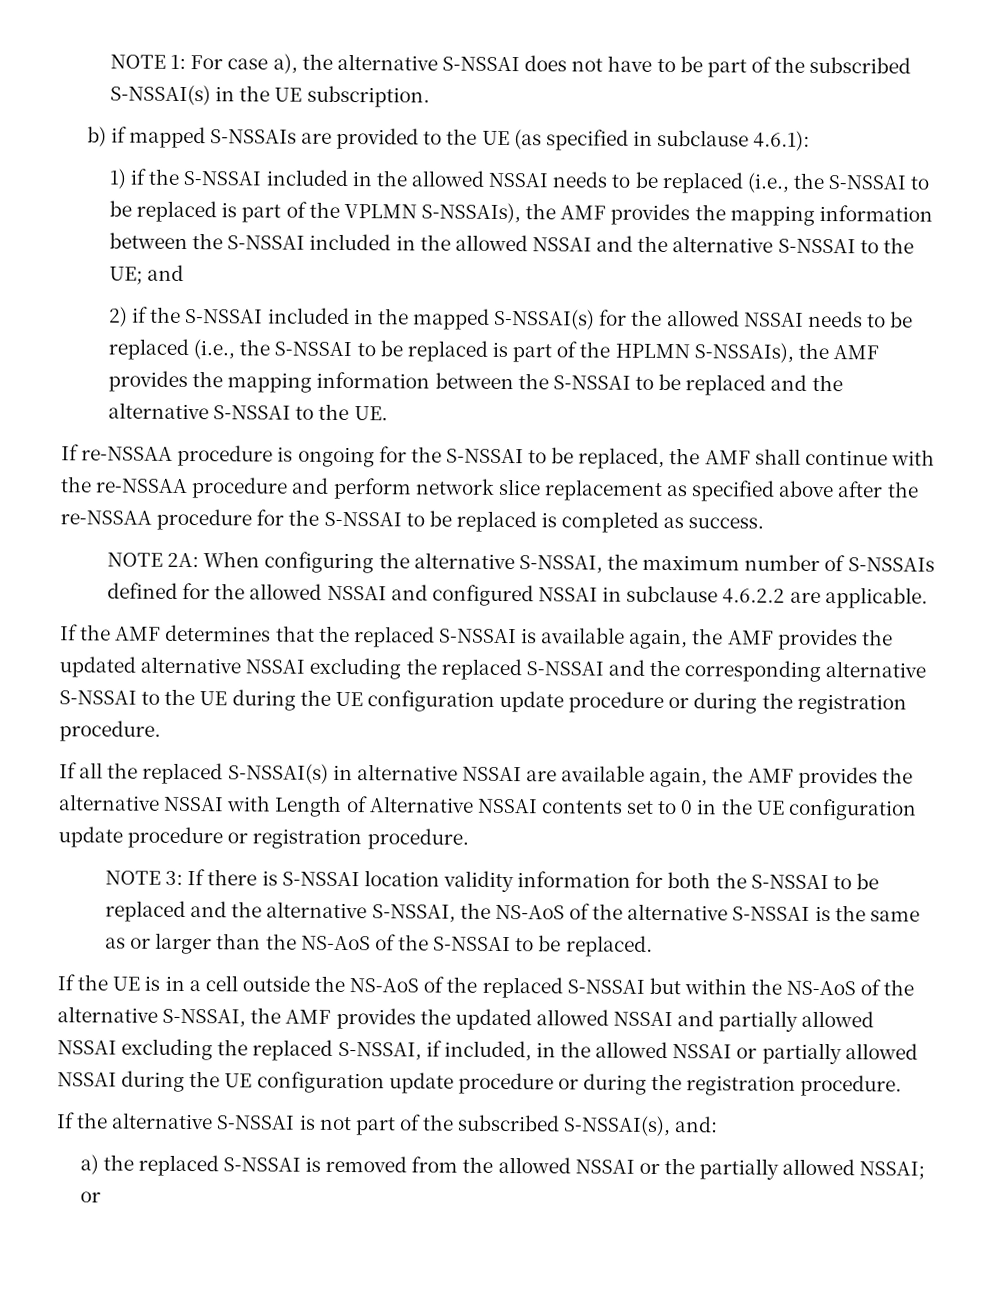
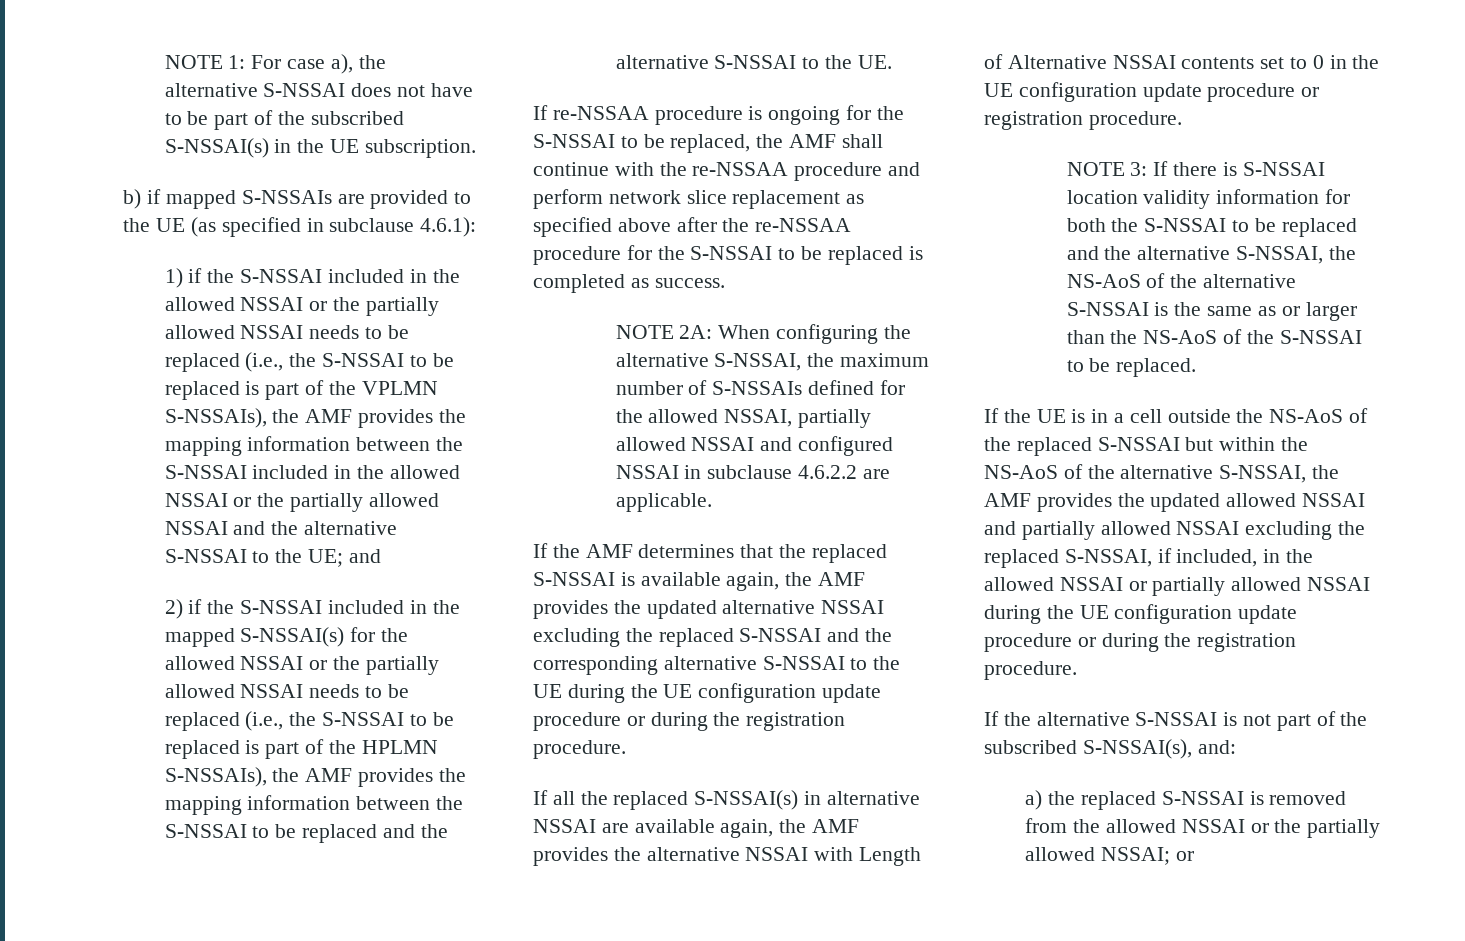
(549, 180) none -> [309,297,439,316] [164,325,304,339] or the partially allowed NSSAI
(592, 244) none -> [233,493,439,512] [164,521,228,535] or the partially allowed NSSAI
(804, 319) none -> [309,656,439,675] [164,684,304,698] or the partially allowed NSSAI
(323, 591) none -> [724,409,872,428] [615,437,686,451] NSSAI, partially allowed

